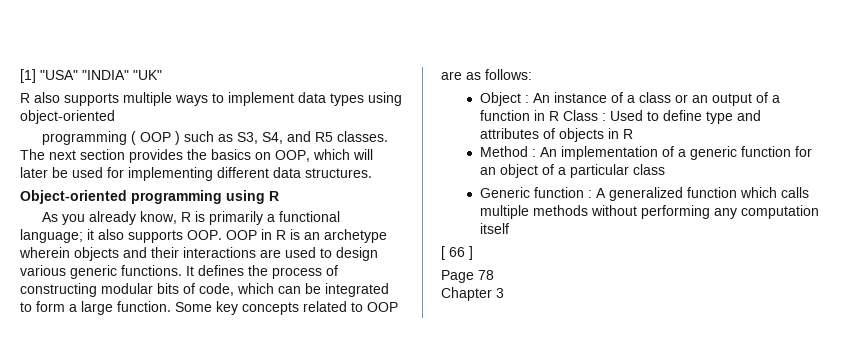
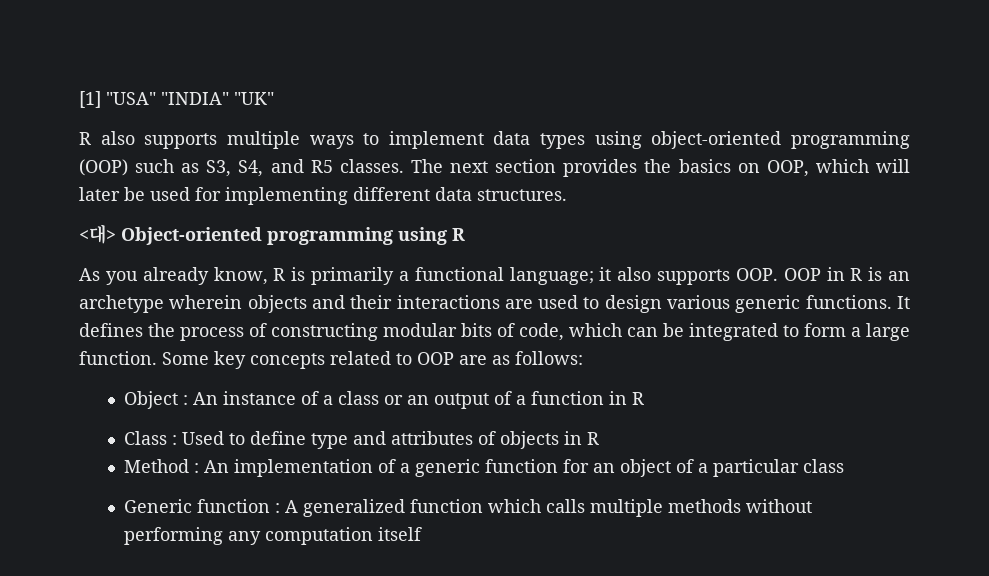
[42,131,181,145] // programming ( OOP ) -> [790,131,910,149] [79,159,128,176] programming (OOP)
(372, 173) none -> [79,224,116,244] <대>
(559, 116) none -> (645, 398) //
[441,246,473,260] [441,270,494,283] [441,287,504,301] // [ 66 ] // Page 78 // Chapter 3 -> (423, 534) none

